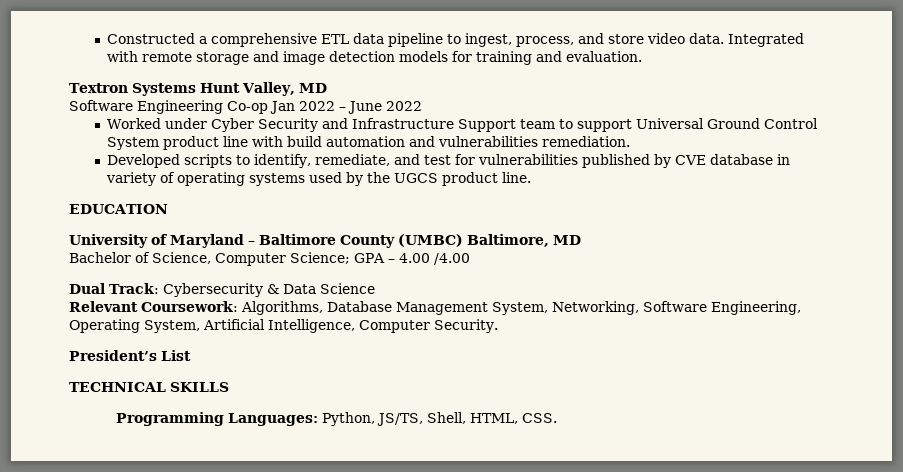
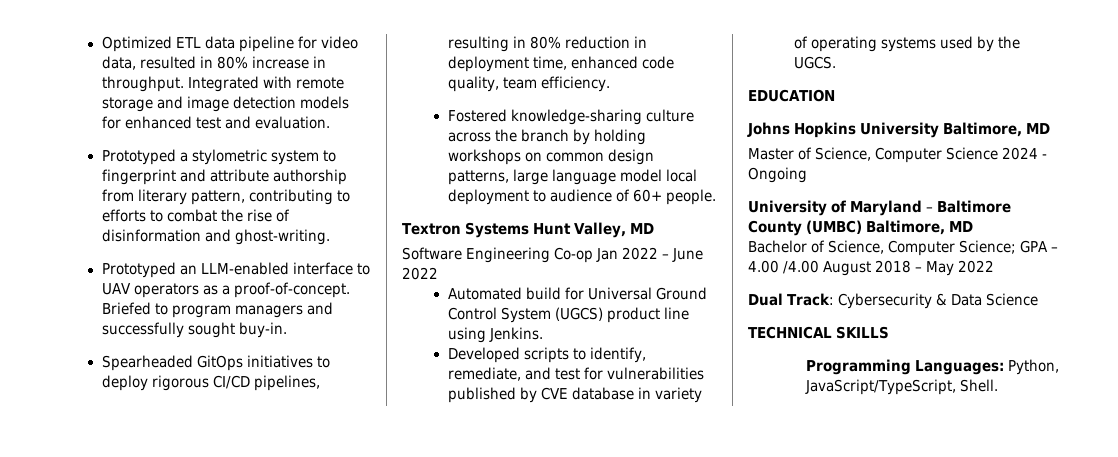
[107,33,725,47] Constructed a comprehensive ETL data pipeline to ingest, process, and store video data. -> [101,36,358,52] [101,56,326,70] [101,76,184,92] Optimized ETL data pipeline for video data, resulted in 80% increase in throughput.
[476,51,533,65] training -> [124,116,221,129] enhanced test
(643, 56) none -> [101,149,336,165] [101,169,347,185] [101,189,350,205] [101,209,290,222] [101,229,330,245] [101,262,370,278] [101,282,350,298] [101,302,333,318] [101,322,287,338] [101,355,330,371] [101,375,320,391] [447,36,647,52] [447,56,674,72] [447,76,610,92] [447,109,694,125] [447,129,646,145] [447,149,654,165] [447,169,697,185] [447,189,716,205] // Prototyped a stylometric system to fingerprint and attribute authorship from literary pattern, contributing to efforts to combat the rise of disinformation and ghost-writing. // Prototyped an LLM-enabled interface to UAV operators as a proof-of-concept. Briefed to program managers and successfully sought buy-in. // Spearheaded GitOps initiatives to deploy rigorous CI/CD pipelines, resulting in 80% reduction in deployment time, enhanced code quality, team efficiency. // Fostered knowledge-sharing culture across the branch by holding workshops on common design patterns, large language model local deployment to audience of 60+ people.
[107,118,633,132] Worked under Cyber Security and Infrastructure Support team to support -> [447,287,584,300] Automated build for
(160, 143) none -> [554,307,603,321] (UGCS)
[252,136,631,147] with build automation and vulnerabilities remediation. -> [447,327,543,343] using Jenkins.
[394,172,532,186] [69,204,168,214] UGCS product line. // EDUCATION -> [793,56,836,69] [748,89,835,102] [747,122,1051,138] [748,147,1048,163] [748,167,807,183] UGCS. // EDUCATION // Johns Hopkins University Baltimore, MD // Master of Science, Computer Science 2024 - Ongoing
(470, 259) none -> [823,260,995,276] August 2018 – May 2022
[69,301,801,315] [69,319,498,333] [69,350,191,361] // Relevant Coursework: Algorithms, Database Management System, Networking, Software Engineering, Operating System, Artificial Intelligence, Computer Security. // President’s List -> (1039, 299) none
[376,412,557,426] JS/TS, Shell, HTML, CSS. -> [805,379,999,395] JavaScript/TypeScript, Shell.

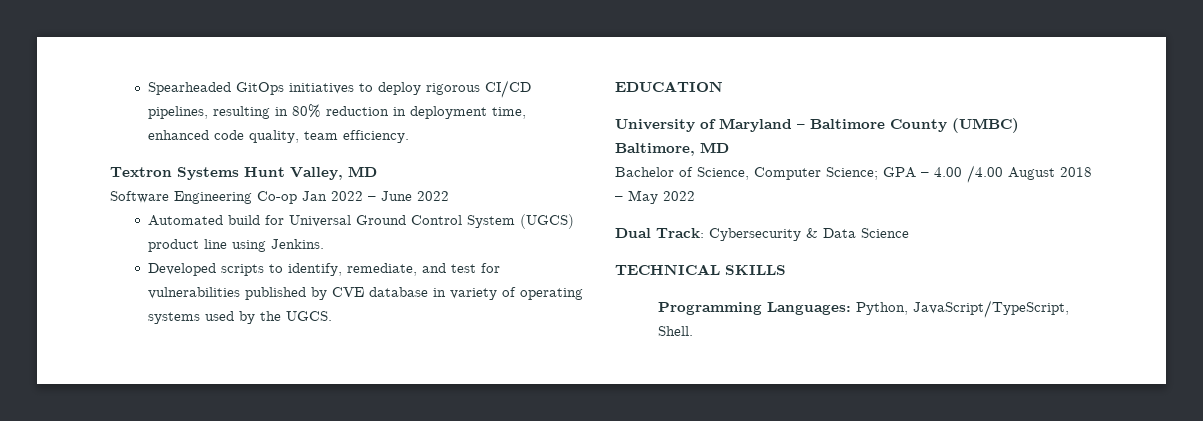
[101,36,358,52] [101,56,326,70] [101,76,344,92] [101,96,349,112] [101,116,330,129] [101,149,336,165] [101,169,347,185] [101,189,350,205] [101,209,290,222] [101,229,330,245] [101,262,370,278] [101,282,350,298] [101,302,333,318] [101,322,287,338] Optimized ETL data pipeline for video data, resulted in 80% increase in throughput. Integrated with remote storage and image detection models for enhanced test and evaluation. // Prototyped a stylometric system to fingerprint and attribute authorship from literary pattern, contributing to efforts to combat the rise of disinformation and ghost-writing. // Prototyped an LLM-enabled interface to UAV operators as a proof-of-concept. Briefed to program managers and successfully sought buy-in. // -> (148, 88) none
[447,109,694,125] [447,129,646,145] [447,149,654,165] [447,169,697,185] [447,189,716,205] // Fostered knowledge-sharing culture across the branch by holding workshops on common design patterns, large language model local deployment to audience of 60+ people. -> (410, 136) none
[747,122,1051,138] [748,147,1048,163] [748,167,807,183] // Johns Hopkins University Baltimore, MD // Master of Science, Computer Science 2024 - Ongoing -> (723, 86) none

